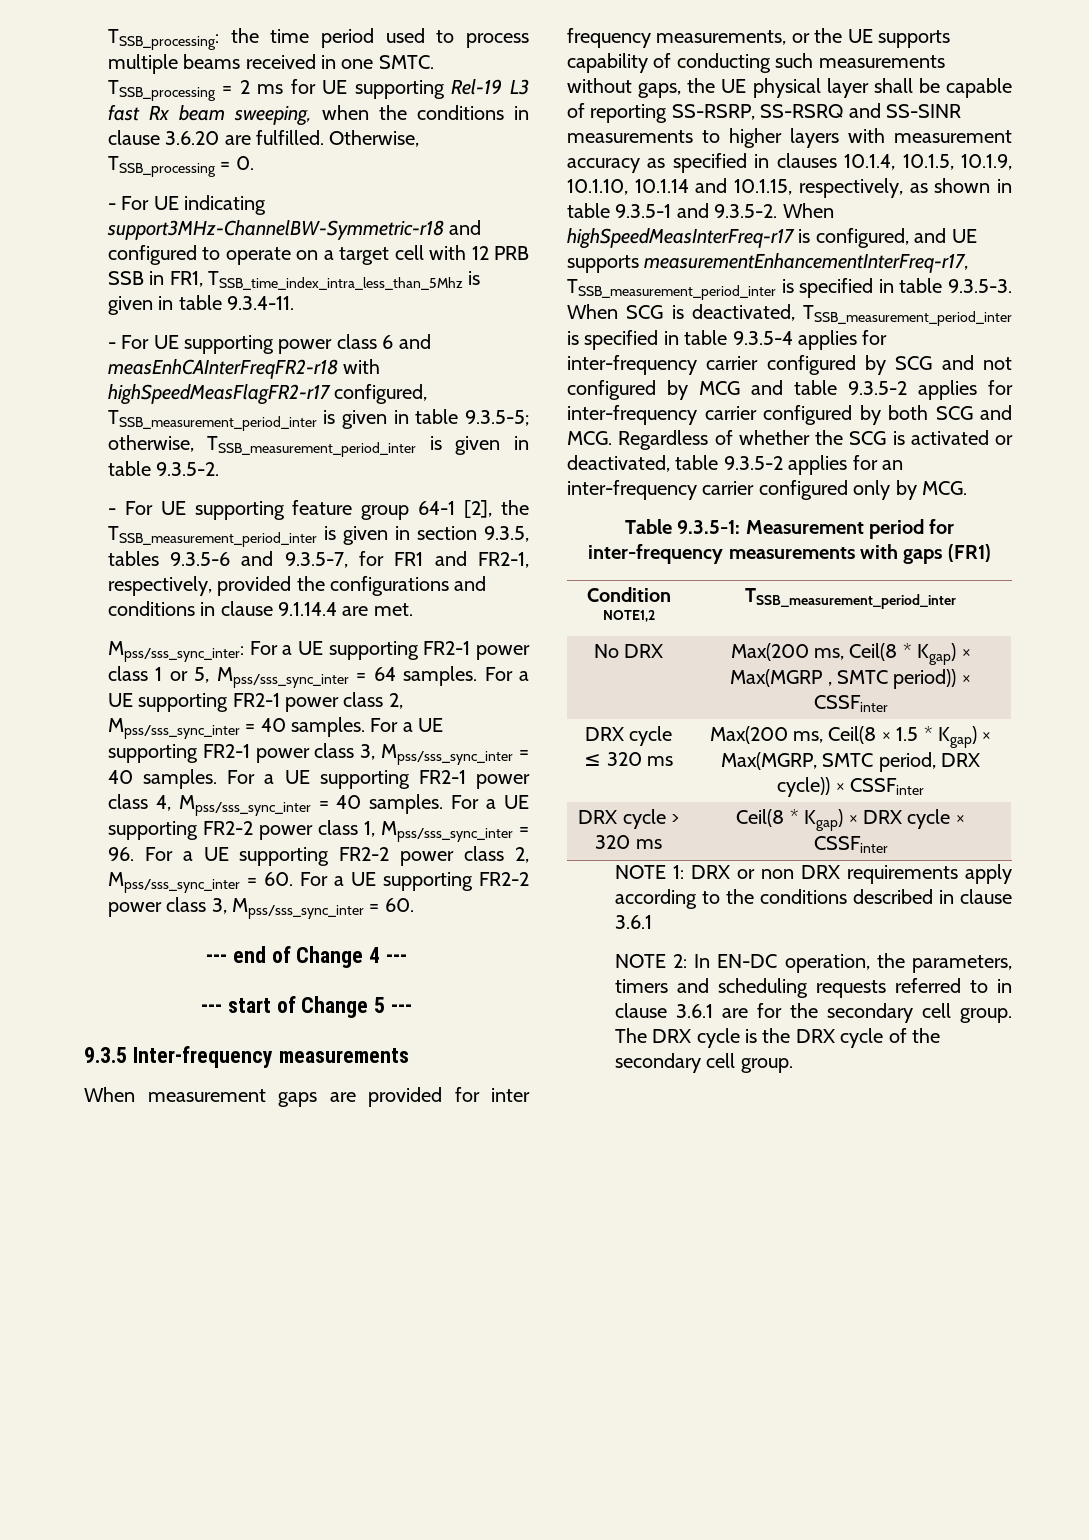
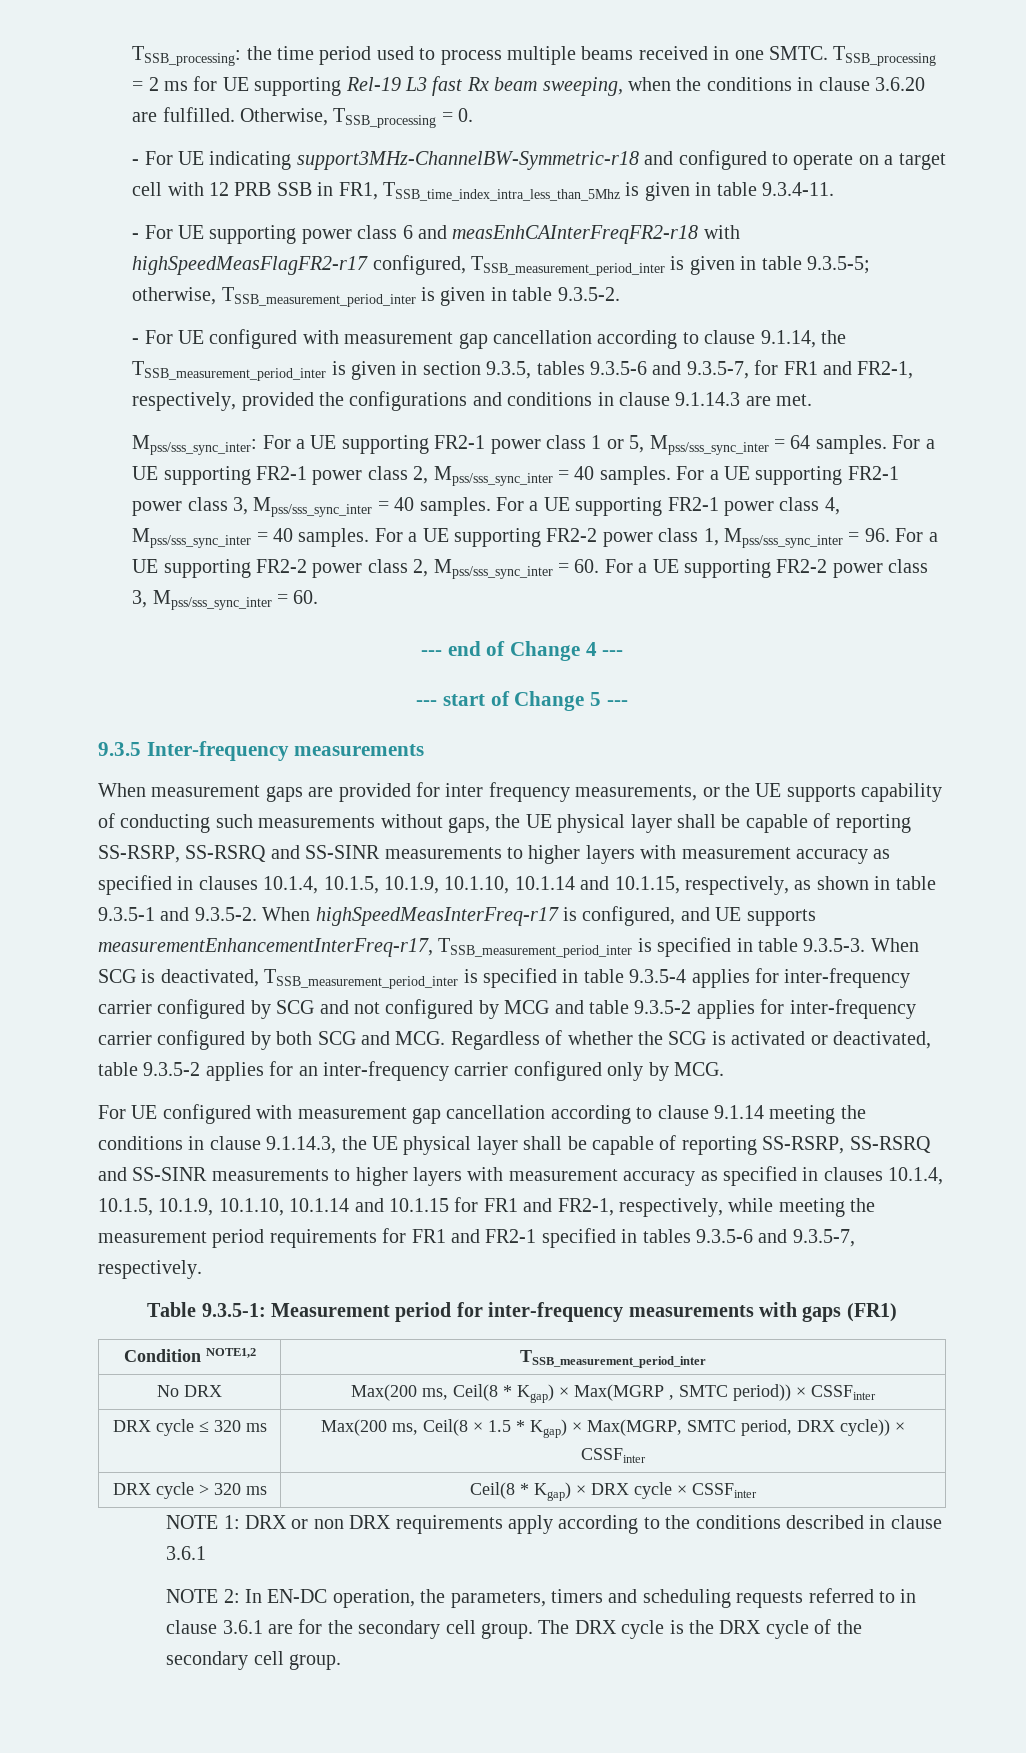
[194,500,493,520] supporting feature group 64-1 [2], -> [209,329,816,349] configured with measurement gap cancellation according to clause 9.1.14,
[278,602,338,616] 9.1.14.4 -> [675,392,741,406] 9.1.14.3
(967, 488) none -> [98,1104,866,1124] [98,1135,931,1155] [98,1166,944,1186] [98,1197,876,1217] [98,1228,855,1248] [98,1260,202,1279] // For UE configured with measurement gap cancellation according to clause 9.1.14 meeting the conditions in clause 9.1.14.3, the UE physical layer shall be capable of reporting SS-RSRP, SS-RSRQ and SS-SINR measurements to higher layers with measurement accuracy as specified in clauses 10.1.4, 10.1.5, 10.1.9, 10.1.10, 10.1.14 and 10.1.15 for FR1 and FR2-1, respectively, while meeting the measurement period requirements for FR1 and FR2-1 specified in tables 9.3.5-6 and 9.3.5-7, respectively.

